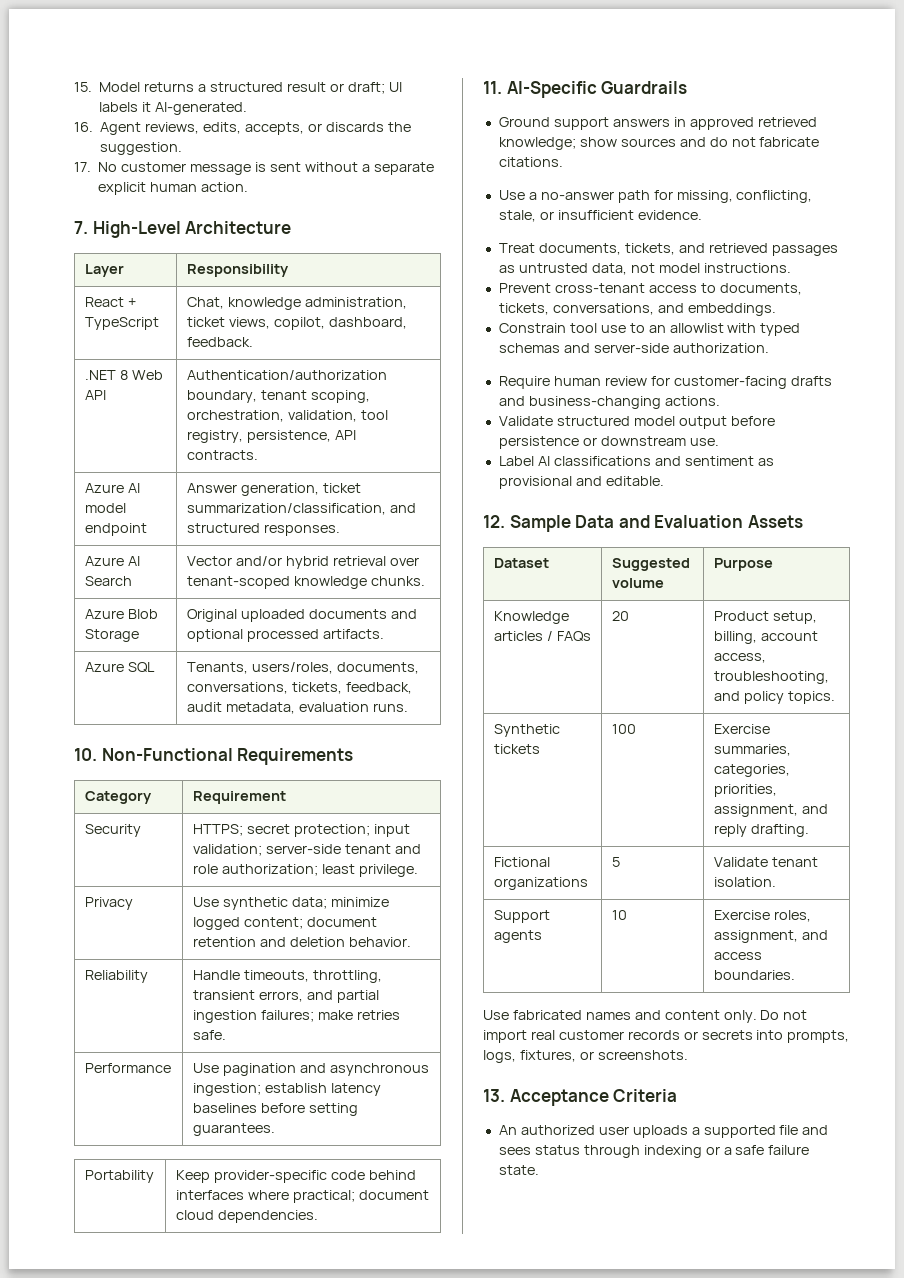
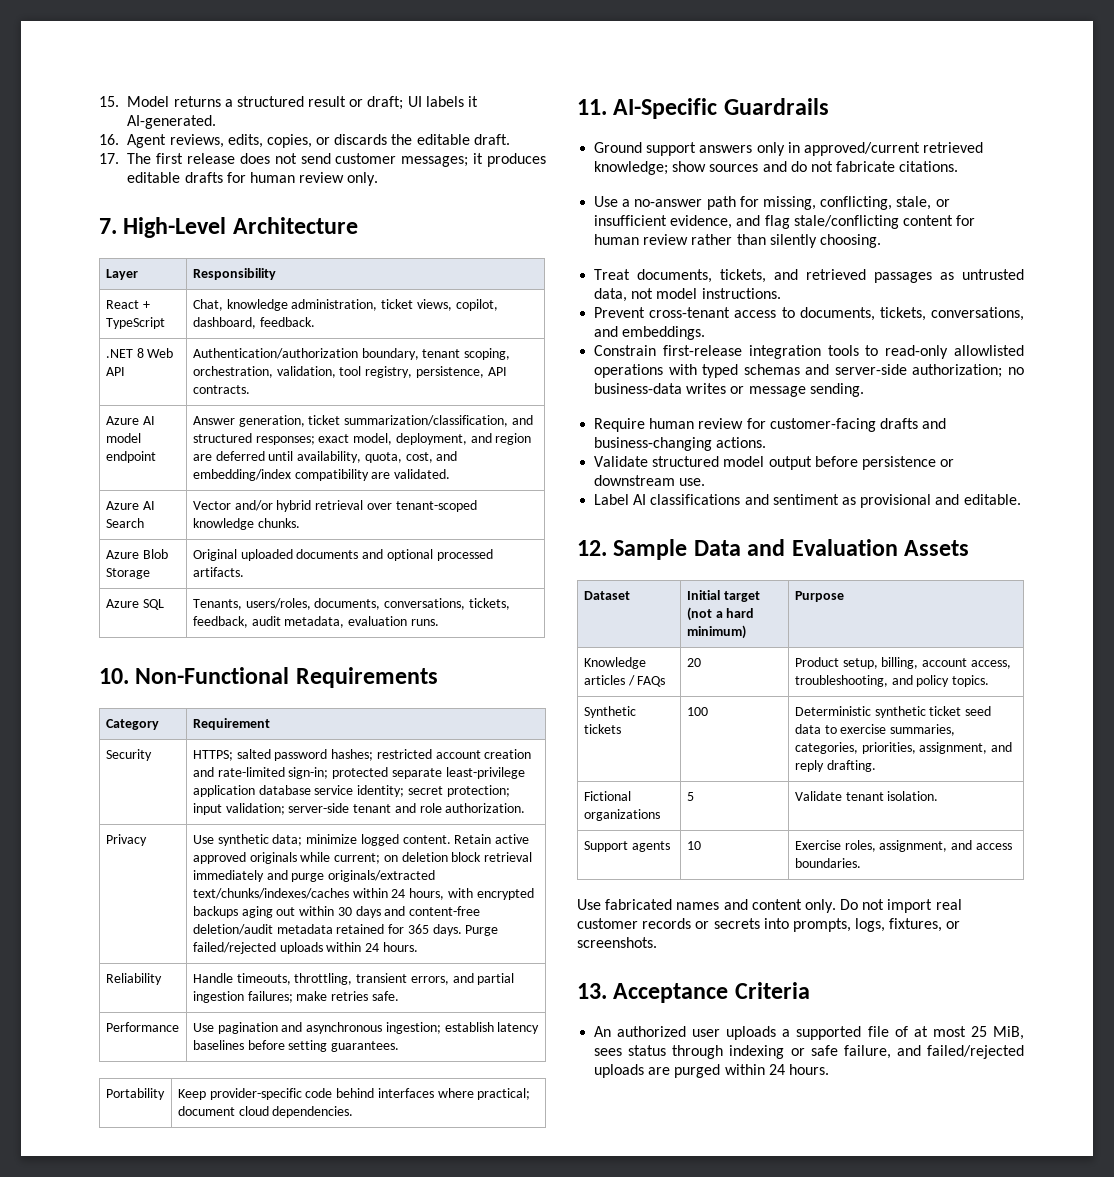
[244,122,304,135] accepts, -> [266,134,312,148] copies,
[100,142,183,155] suggestion. -> [416,134,510,145] editable draft.
[98,162,434,175] [98,182,249,195] No customer message is sent without a separate explicit human action. -> [127,153,546,167] [127,172,379,186] The first release does not send customer messages; it produces editable drafts for human review only.
[263,524,340,536] responses. -> [255,433,532,445] [192,451,458,463] [192,469,451,481] responses; exact model, deployment, and region are deferred until availability, quota, cost, and embedding/index compatibility are validated.
(243, 830) none -> [236,749,532,761] [192,767,525,779] [192,785,405,797] salted password hashes; restricted account creation and rate-limited sign-in; protected separate least-privilege application database service identity;
[221,864,418,877] authorization; least privilege. -> [445,803,526,813] authorization.
[243,917,377,929] [192,937,411,947] content; document retention and deletion behavior. -> [402,834,530,844] [192,852,533,864] [192,870,436,882] [192,888,534,900] [192,906,481,918] [192,924,499,936] [192,942,418,954] content. Retain active approved originals while current; on deletion block retrieval immediately and purge originals/extracted text/chunks/indexes/caches within 24 hours, with encrypted backups aging out within 30 days and content-free deletion/audit metadata retained for 365 days. Purge failed/rejected uploads within 24 hours.
[673,117,754,130] in approved -> [756,142,920,156] only in approved/current
[637,210,702,220] evidence. -> [670,215,976,229] [594,234,881,248] evidence, and flag stale/conflicting content for human review rather than silently choosing.
[569,323,724,333] tool use to an allowlist -> [662,345,1024,359] [594,364,664,378] first-release integration tools to read-only allowlisted operations
[672,343,769,353] authorization. -> [912,364,1024,378] [594,383,864,397] authorization; no business-data writes or message sending.
[611,558,690,571] [611,578,664,588] Suggested volume -> [686,590,760,602] [686,607,755,621] [686,625,746,639] Initial target (not a hard minimum)
[713,724,770,734] Exercise -> [794,706,992,718] [794,724,887,734] Deterministic synthetic ticket seed data to exercise
[802,1125,829,1135] and -> [894,1026,1024,1040] of at most 25 MiB,
[723,1145,810,1155] [498,1165,539,1175] a safe failure state. -> [810,1045,1024,1059] [594,1064,829,1078] safe failure, and failed/rejected uploads are purged within 24 hours.

